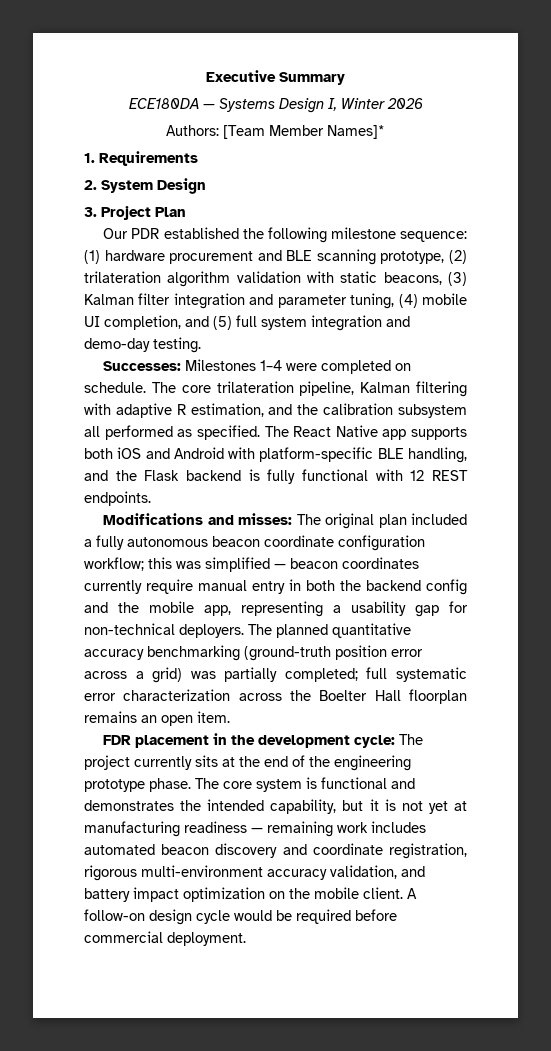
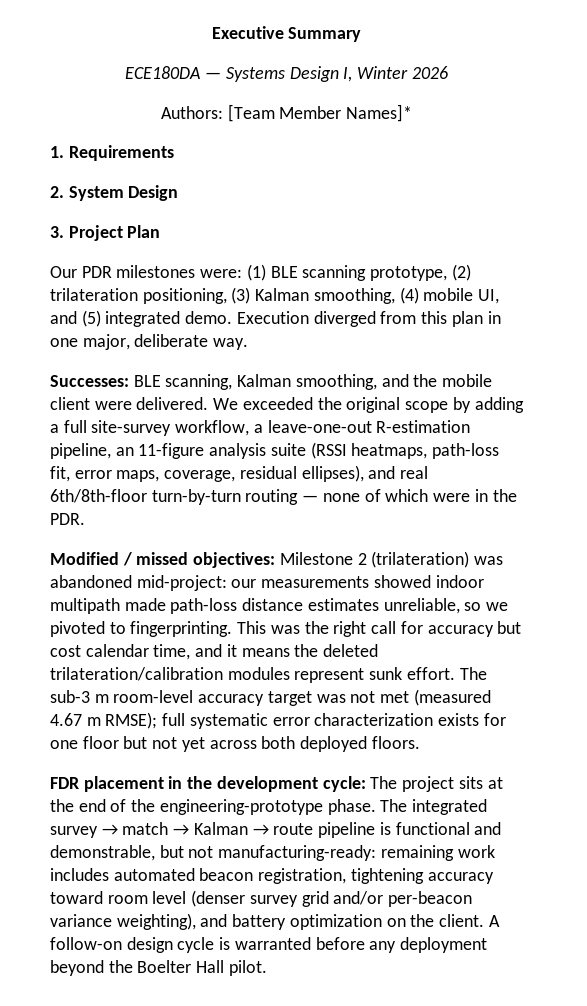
[163,227,467,243] [84,250,282,264] established the following milestone sequence: (1) hardware procurement and -> [116,264,266,281] milestones were: (1)
[167,271,467,287] [84,293,467,309] [84,315,410,331] [84,337,201,353] [103,359,412,374] [84,381,467,397] [84,403,467,418] [84,425,467,440] [84,447,467,463] [84,469,469,484] [84,491,151,506] [103,513,468,529] [84,535,425,551] [84,557,419,572] [84,579,467,595] [84,601,468,617] [84,623,411,638] [84,645,423,661] [84,667,467,683] [84,689,467,704] [84,711,230,726] algorithm validation with static beacons, (3) Kalman filter integration and parameter tuning, (4) mobile UI completion, and (5) full system integration and demo-day testing. // Successes: Milestones 1–4 were completed on schedule. The core trilateration pipeline, Kalman filtering with adaptive R estimation, and the calibration subsystem all performed as specified. The React Native app supports both iOS and Android with platform-specific BLE handling, and the Flask backend is fully functional with 12 REST endpoints. // Modifications and misses: The original plan included a fully autonomous beacon coordinate configuration workflow; this was simplified — beacon coordinates currently require manual entry in both the backend config and the mobile app, representing a usability gap for non-technical deployers. The planned quantitative accuracy benchmarking (ground-truth position error across a grid) was partially completed; full systematic error characterization across the Boelter Hall floorplan remains an open item. -> [142,287,500,304] [50,310,501,327] [50,334,249,350] [50,374,493,390] [50,397,524,413] [50,420,471,436] [50,442,500,459] [50,465,429,482] [50,489,517,505] [50,513,85,525] [50,551,504,568] [50,575,484,591] [50,598,509,614] [50,621,522,637] [50,644,379,660] [50,667,487,683] [50,689,491,706] [50,712,506,729] [50,736,420,752] positioning, (3) Kalman smoothing, (4) mobile UI, and (5) integrated demo. Execution diverged from this plan in one major, deliberate way. // Successes: BLE scanning, Kalman smoothing, and the mobile client were delivered. We exceeded the original scope by adding a full site-survey workflow, a leave-one-out R-estimation pipeline, an 11-figure analysis suite (RSSI heatmaps, path-loss fit, error maps, coverage, residual ellipses), and real 6th/8th-floor turn-by-turn routing — none of which were in the PDR. // Modified / missed objectives: Milestone 2 (trilateration) was abandoned mid-project: our measurements showed indoor multipath made path-loss distance estimates unreliable, so we pivoted to fingerprinting. This was the right call for accuracy but cost calendar time, and it means the deleted trilateration/calibration modules represent sunk effort. The sub-3 m room-level accuracy target was not met (measured 4.67 m RMSE); full systematic error characterization exists for one floor but not yet across both deployed floors.
[134,756,192,770] currently -> (455, 784) none
[334,755,411,771] [84,777,415,792] [84,799,467,814] [84,821,263,837] engineering prototype phase. The core system is functional and demonstrates the intended capability, but it is not yet at manufacturing readiness — -> [159,799,488,815] [50,822,502,838] [50,845,377,861] engineering-prototype phase. The integrated survey → match → Kalman → route pipeline is functional and demonstrable, but not manufacturing-ready:
[215,843,467,859] [84,865,397,881] discovery and coordinate registration, rigorous multi-environment accuracy validation, -> [258,868,494,884] [50,890,473,907] [50,913,196,930] registration, tightening accuracy toward room level (denser survey grid and/or per-beacon variance weighting),
[133,887,179,902] impact -> (287, 922) none
[314,887,359,899] mobile -> (435, 920) none
[234,909,397,924] [84,931,246,946] would be required before commercial deployment. -> [219,937,488,953] [50,960,267,976] is warranted before any deployment beyond the Boelter Hall pilot.

